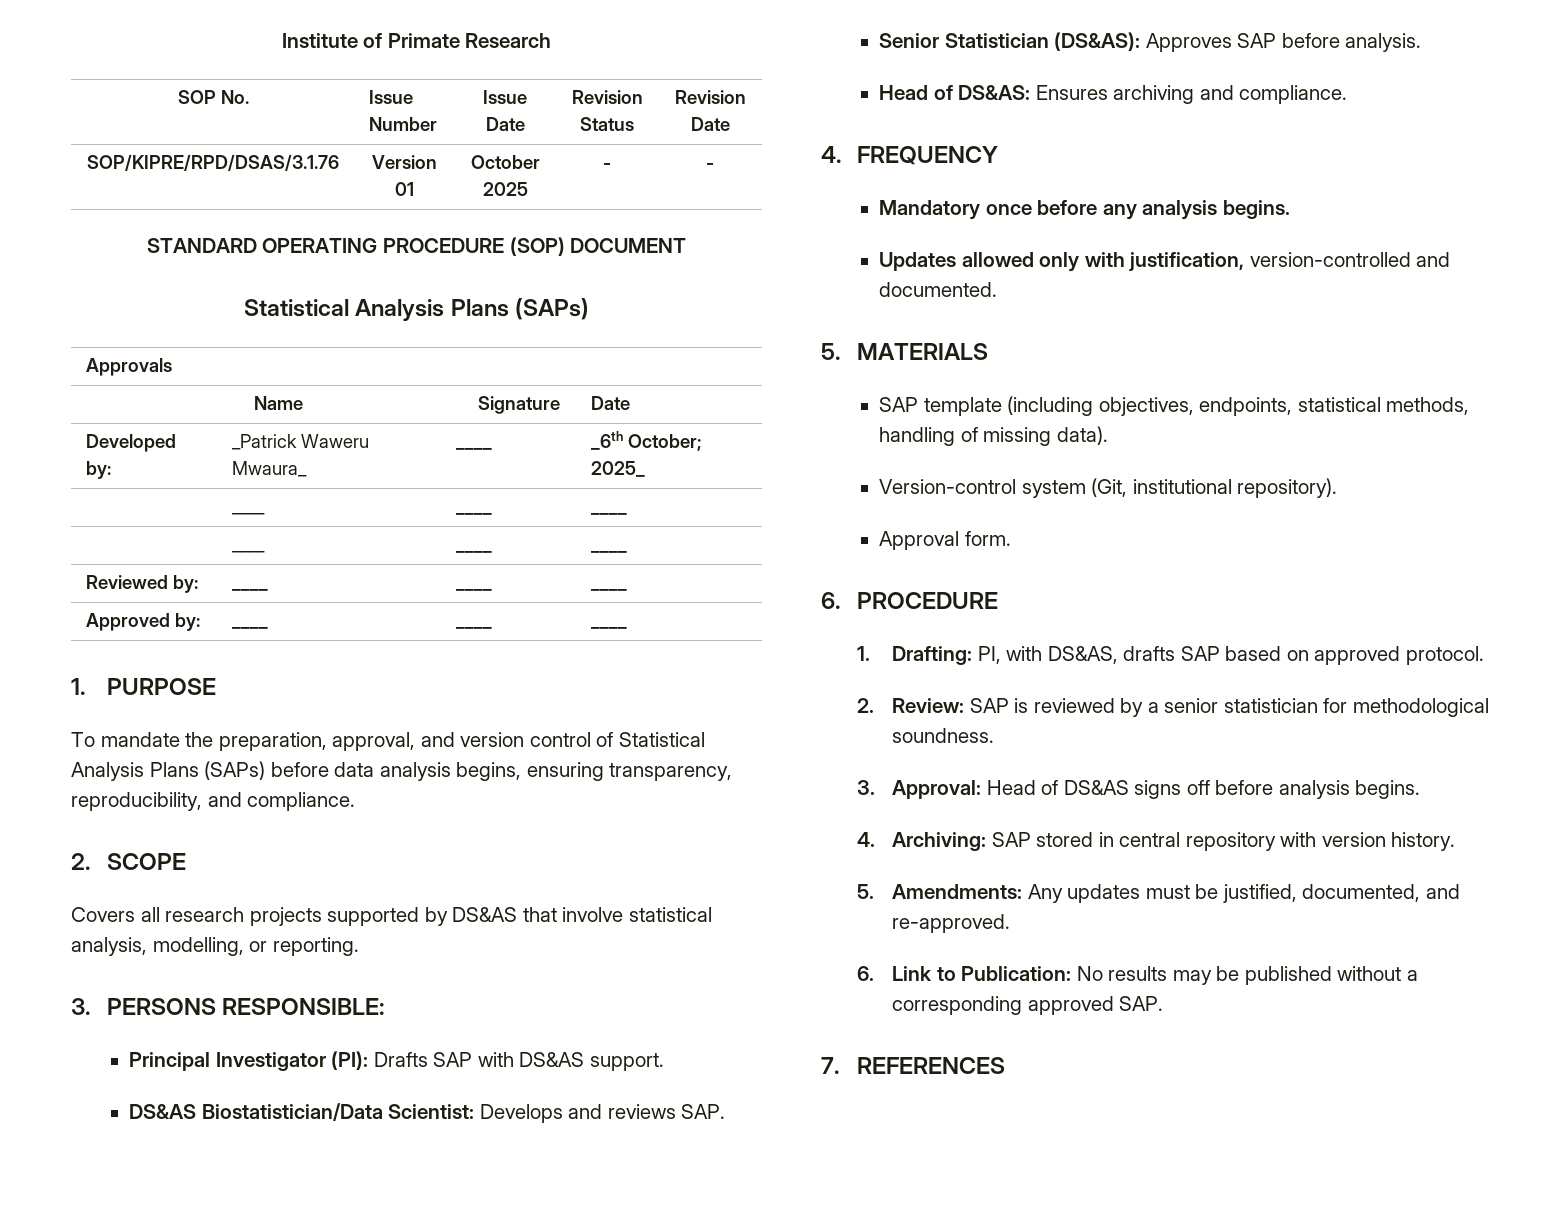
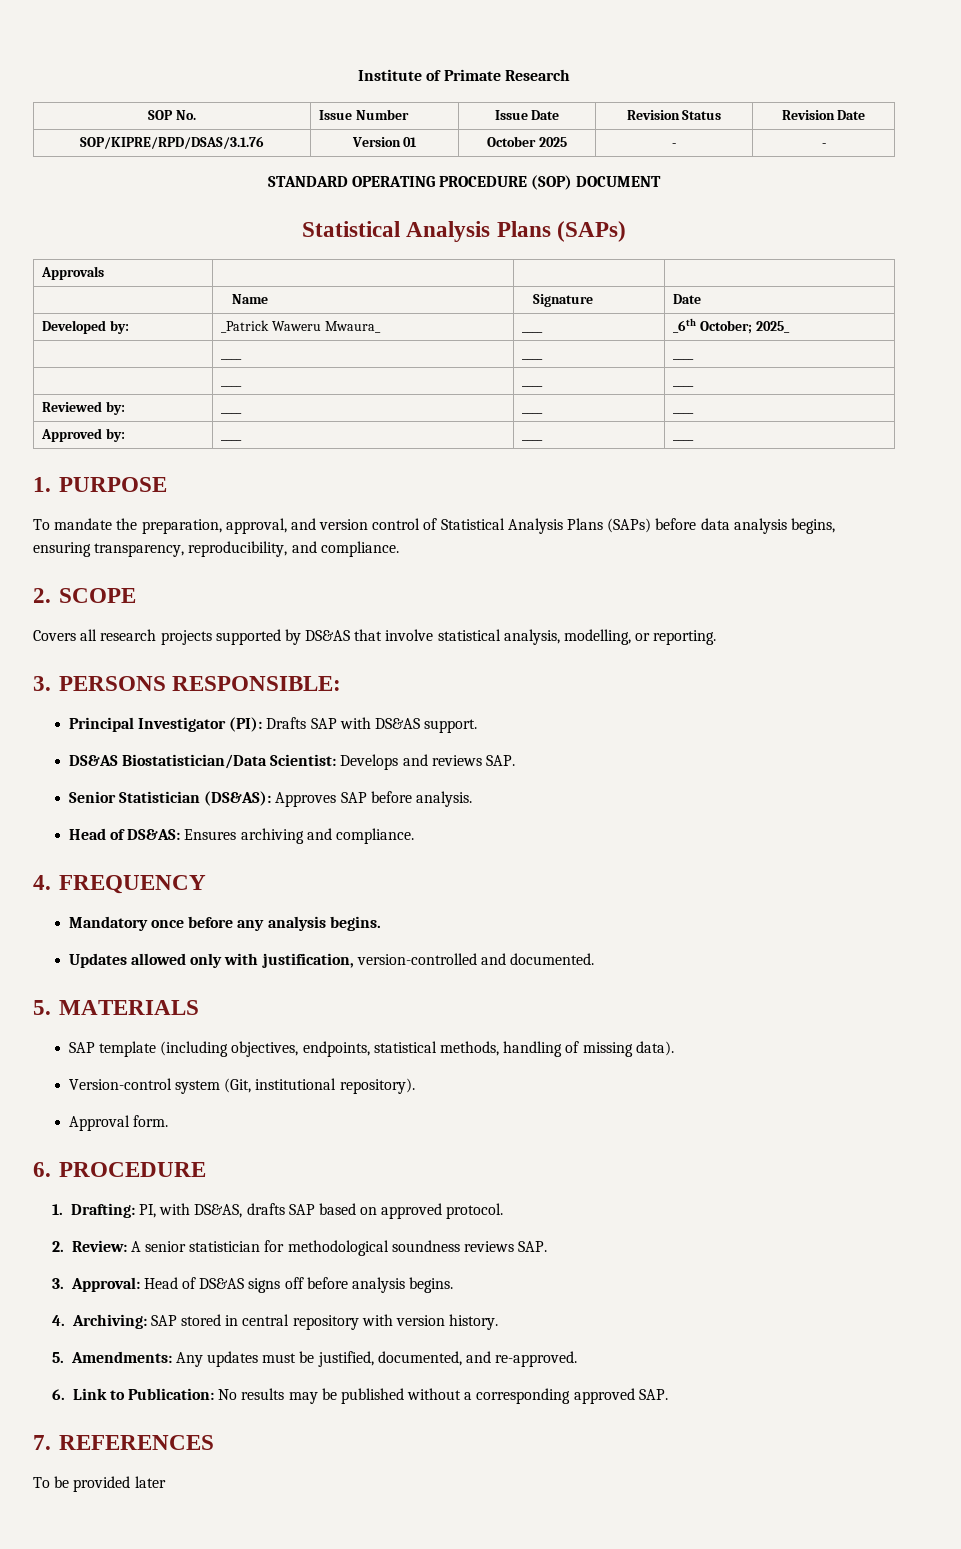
[969,698,1159,717] SAP is reviewed by a -> [130,1241,141,1252] A
[892,728,995,743] soundness. -> [391,1240,548,1252] soundness reviews SAP.
(1005, 1065) none -> [33,1476,166,1492] // To be provided later

